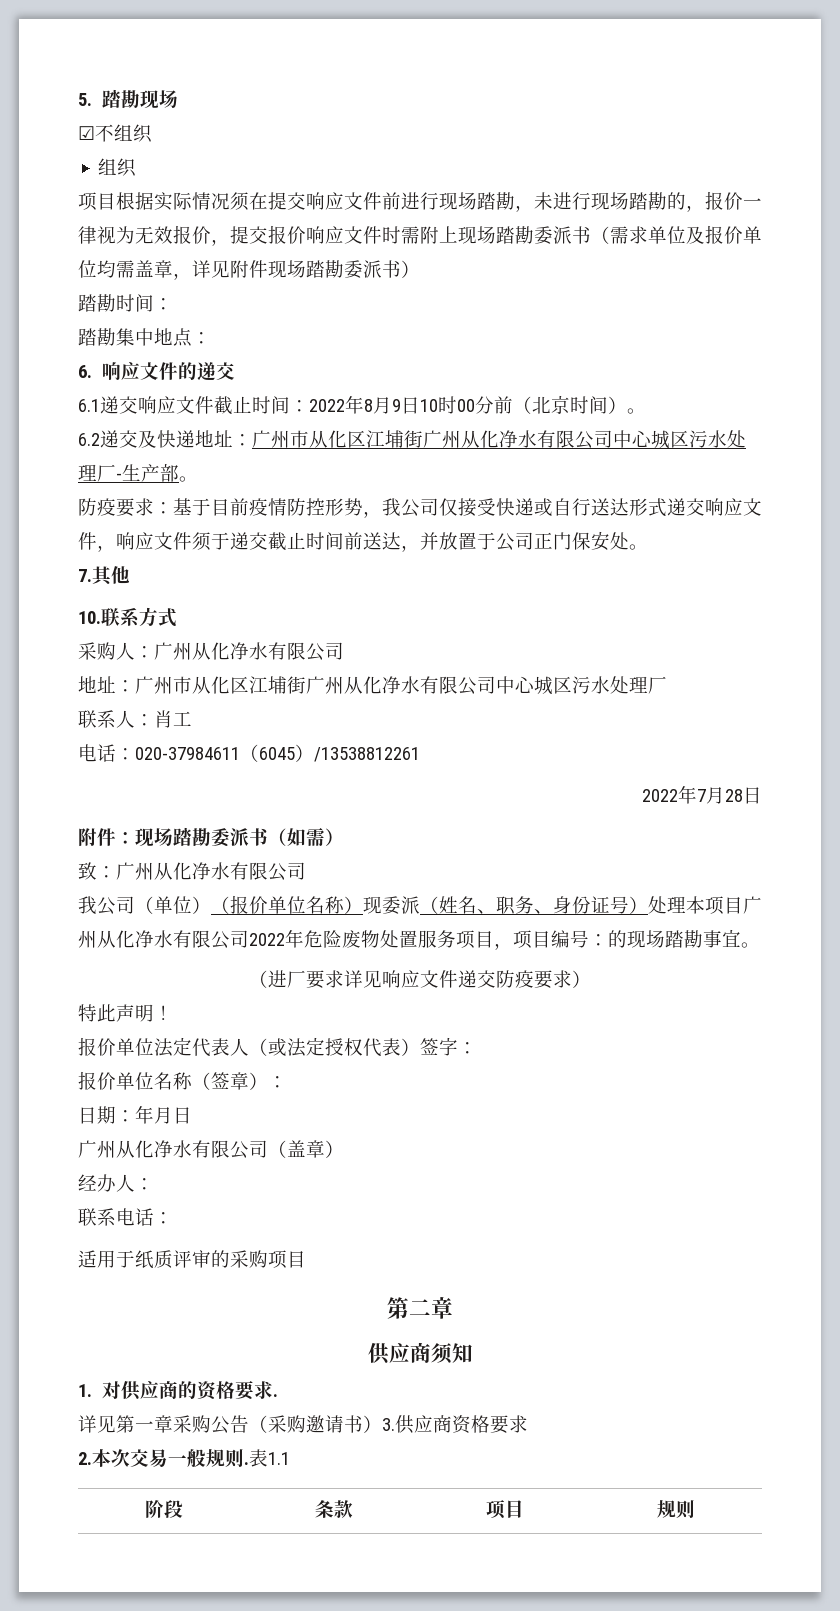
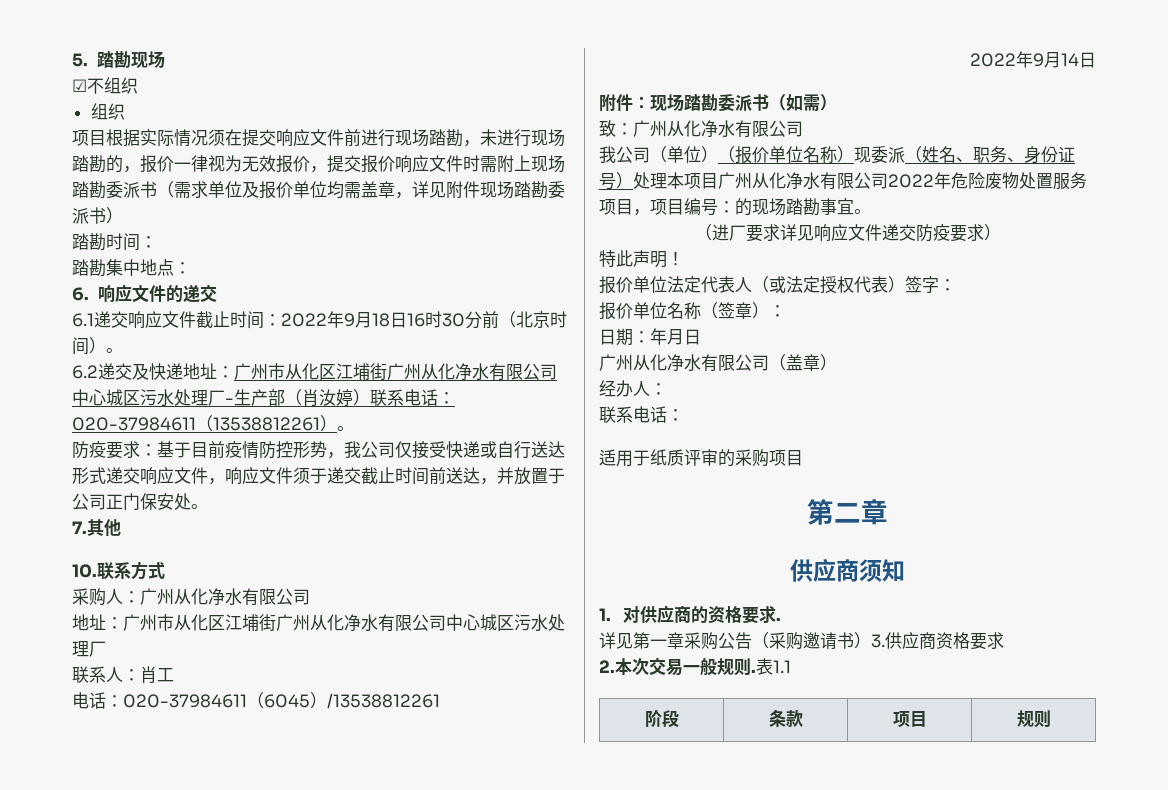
[364,396,475,414] 8月9日10时00 -> [344,311,465,328] 9月18日16时30
(179, 473) none -> [285,389,455,406] [72,415,337,432] （肖汝婷）联系电话：020-37984611（13538812261）
[697,787,743,804] 7月28 -> [1033,52,1079,68] 9月14

